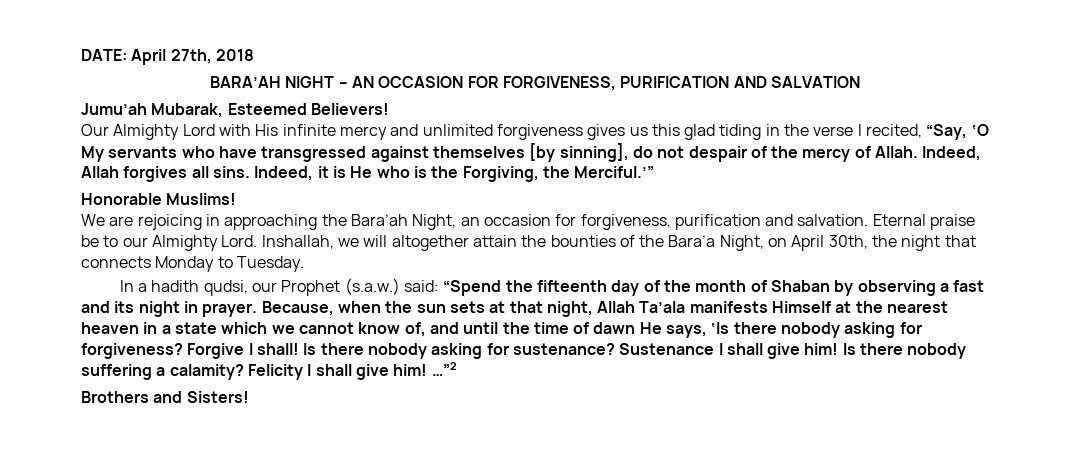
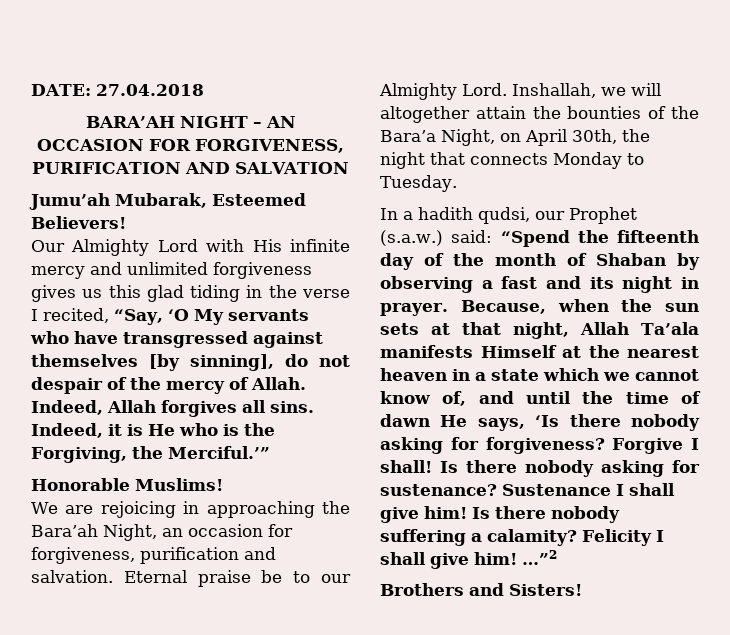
[131,49,254,65] April 27th, 2018 -> [95,84,204,96] 27.04.2018

